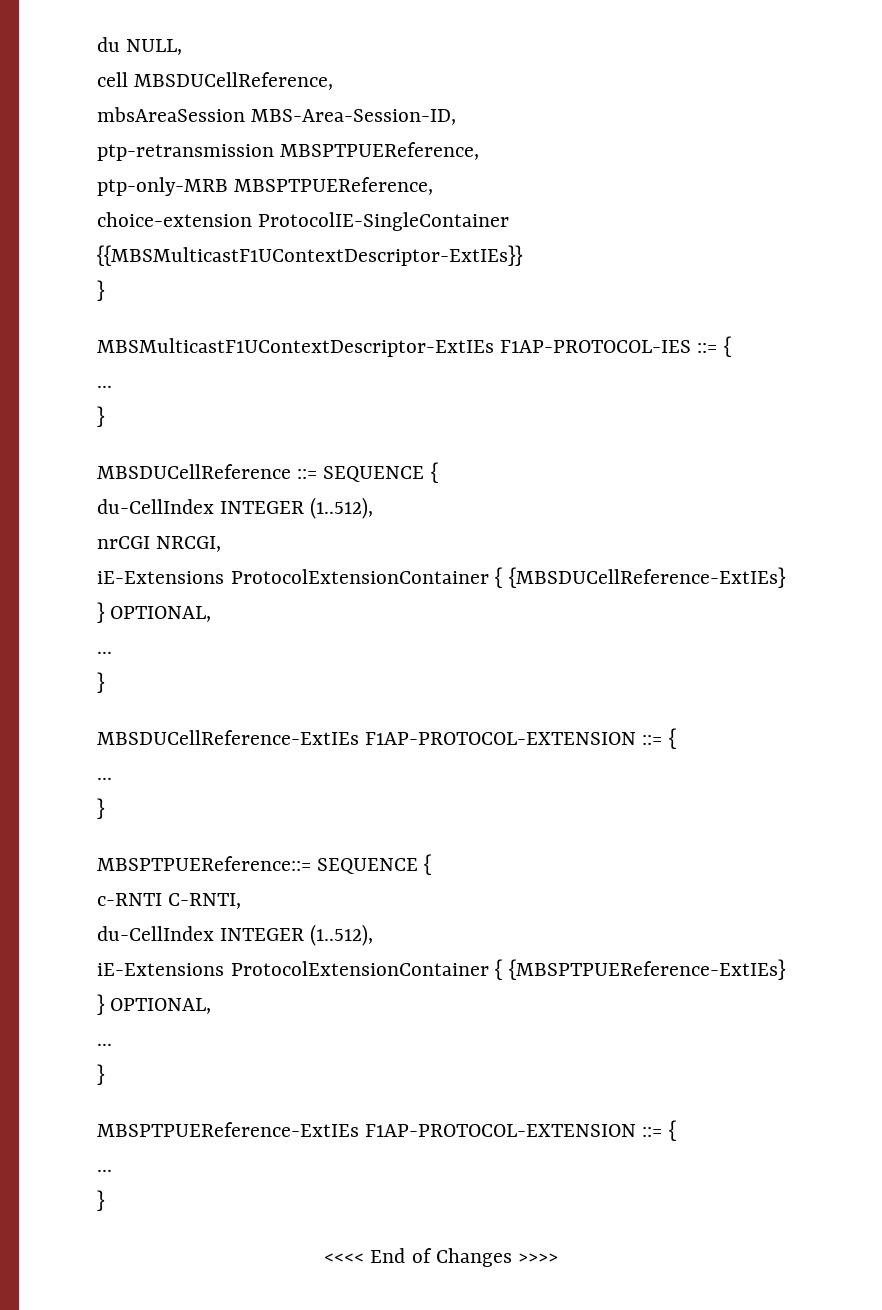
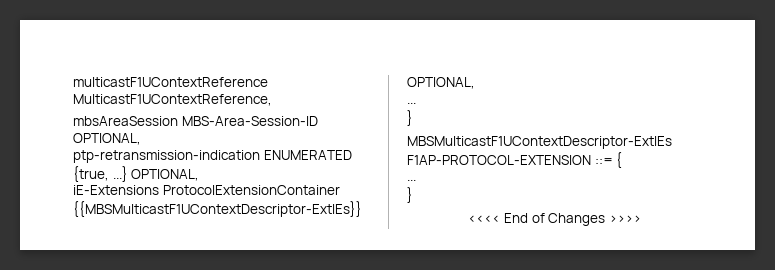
[97,37,183,55] [97,72,334,90] [97,107,457,125] [97,142,480,161] [97,177,434,196] [97,212,510,231] [97,245,523,266] [97,280,105,301] [97,336,732,357] [97,385,112,388] [97,406,105,427] [97,462,439,483] [97,497,374,519] [97,536,222,552] [97,567,786,588] [97,602,212,623] [97,651,112,654] [97,672,105,693] [97,728,677,749] [97,777,112,780] [97,798,105,819] [97,854,433,875] [97,893,242,909] [97,924,374,946] [97,959,786,980] [97,994,212,1015] [97,1043,112,1046] [97,1064,105,1085] [97,1122,359,1137] du NULL, // cell MBSDUCellReference, // mbsAreaSession MBS-Area-Session-ID, // ptp-retransmission MBSPTPUEReference, // ptp-only-MRB MBSPTPUEReference, // choice-extension ProtocolIE-SingleContainer {{MBSMulticastF1UContextDescriptor-ExtIEs}} // } // MBSMulticastF1UContextDescriptor-ExtIEs F1AP-PROTOCOL-IES ::= { // ... // } // MBSDUCellReference ::= SEQUENCE { // du-CellIndex INTEGER (1..512), // nrCGI NRCGI, // iE-Extensions ProtocolExtensionContainer { {MBSDUCellReference-ExtIEs} } OPTIONAL, // ... // } // MBSDUCellReference-ExtIEs F1AP-PROTOCOL-EXTENSION ::= { // ... // } // MBSPTPUEReference::= SEQUENCE { // c-RNTI C-RNTI, // du-CellIndex INTEGER (1..512), // iE-Extensions ProtocolExtensionContainer { {MBSPTPUEReference-ExtIEs} } OPTIONAL, // ... // } // MBSPTPUEReference-ExtIEs -> [73,77,268,87] [73,94,272,106] [73,116,318,126] [73,133,141,145] [73,150,352,163] [73,166,200,182] [73,185,340,195] [73,201,362,217] [407,77,475,89] [407,102,416,104] [407,110,413,126] [407,136,672,149] multicastF1UContextReference MulticastF1UContextReference, // mbsAreaSession MBS-Area-Session-ID OPTIONAL, // ptp-retransmission-indication ENUMERATED {true, ...} OPTIONAL, // iE-Extensions ProtocolExtensionContainer {{MBSMulticastF1UContextDescriptor-ExtIEs}} OPTIONAL, // ... // } // MBSMulticastF1UContextDescriptor-ExtIEs

